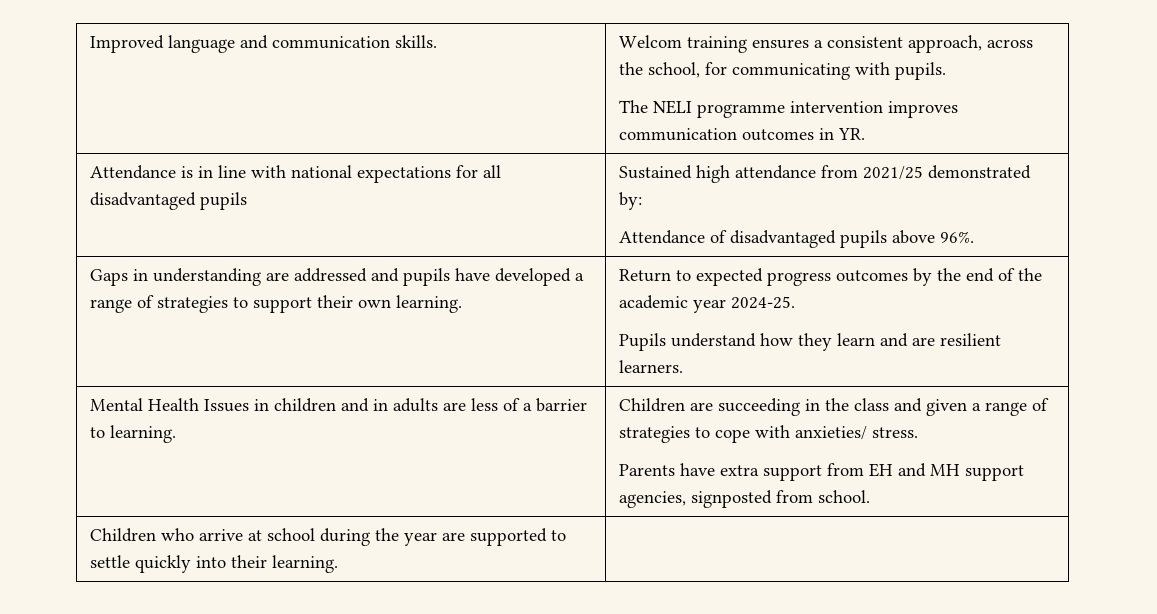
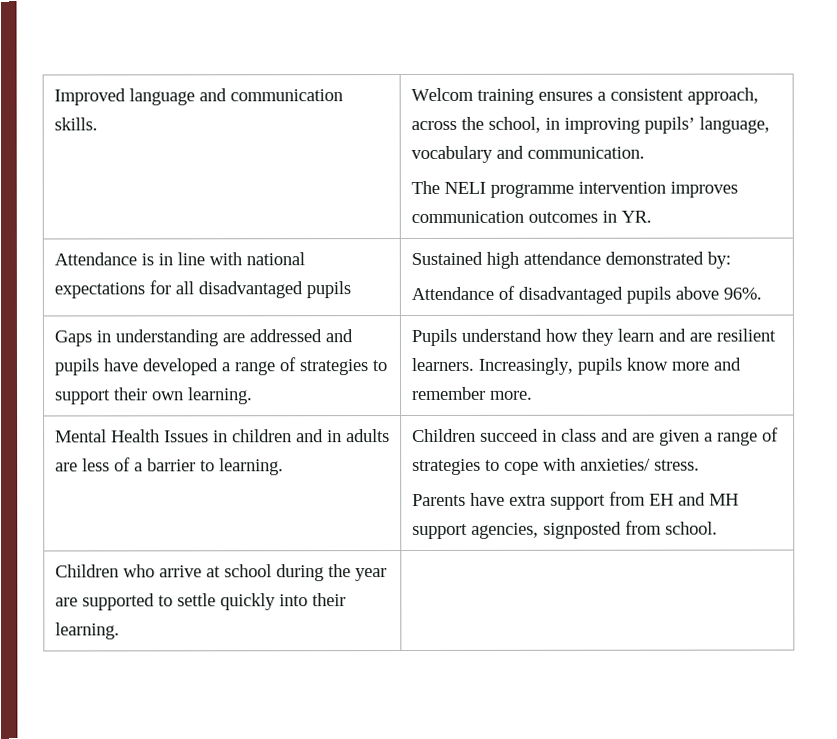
[704,62,946,80] for communicating with pupils. -> [544,116,770,134] [410,145,645,164] in improving pupils’ language, vocabulary and communication.
[820,165,923,180] from 2021/25 -> (601, 258) none
[618,268,1042,286] [618,295,795,313] Return to expected progress outcomes by the end of the academic year 2024-25. // -> (253, 396) none
(683, 366) none -> [477,357,742,375] [411,386,533,401] Increasingly, pupils know more and remember more.
[689,398,849,416] are succeeding in the -> [479,428,557,442] succeed in
(922, 405) none -> [631,432,655,442] are

